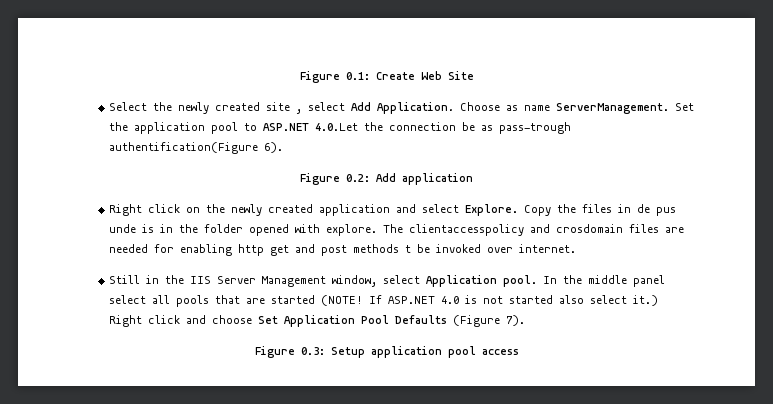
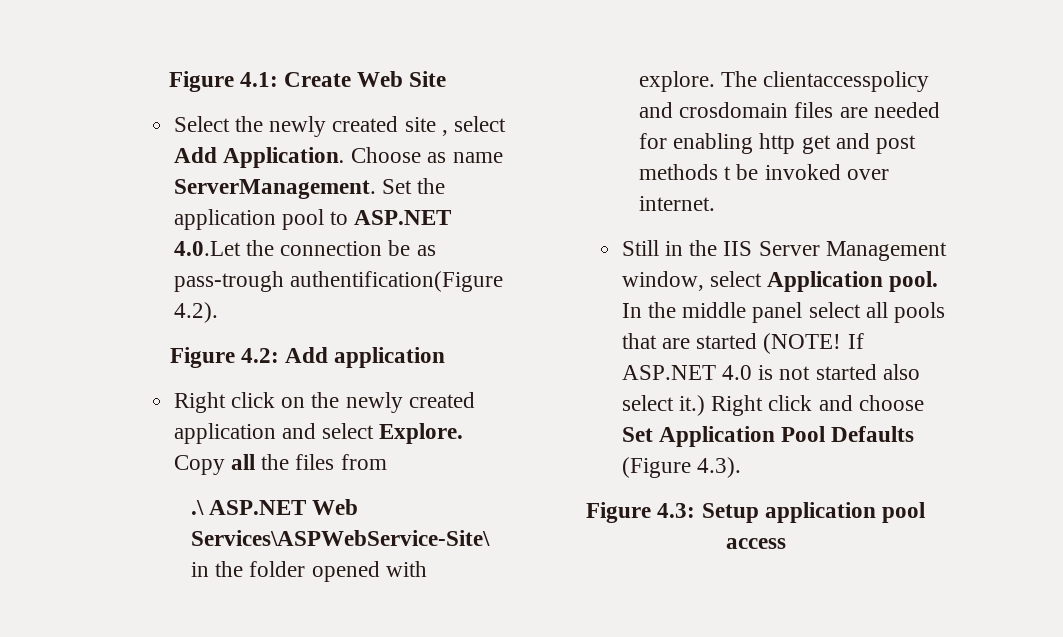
[299,71,370,83] Figure 0.1: -> [168,71,278,92] Figure 4.1:
[264,142,284,153] [300,173,370,185] 6). // Figure 0.2: -> [173,302,218,323] [169,347,279,368] 4.2). // Figure 4.2:
(552, 210) none -> [231,454,256,470] all
[618,204,677,216] [109,224,155,233] in de pus unde is -> [340,454,387,470] [191,499,359,515] [191,530,491,546] from // .\ ASP.NET Web Services\ASPWebService-Site\
[506,315,526,326] [254,346,325,358] 7). // Figure 0.3: -> [697,457,742,478] [586,502,696,523] 4.3). // Figure 4.3:

